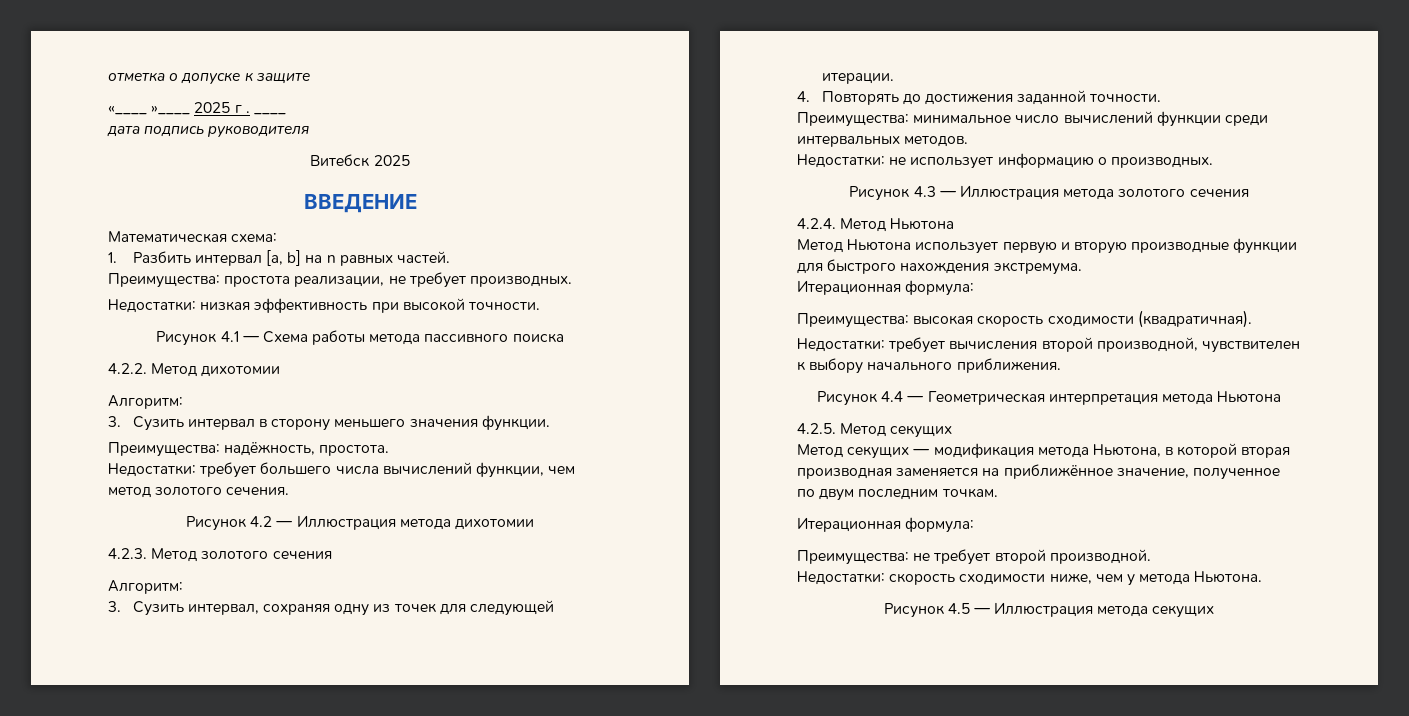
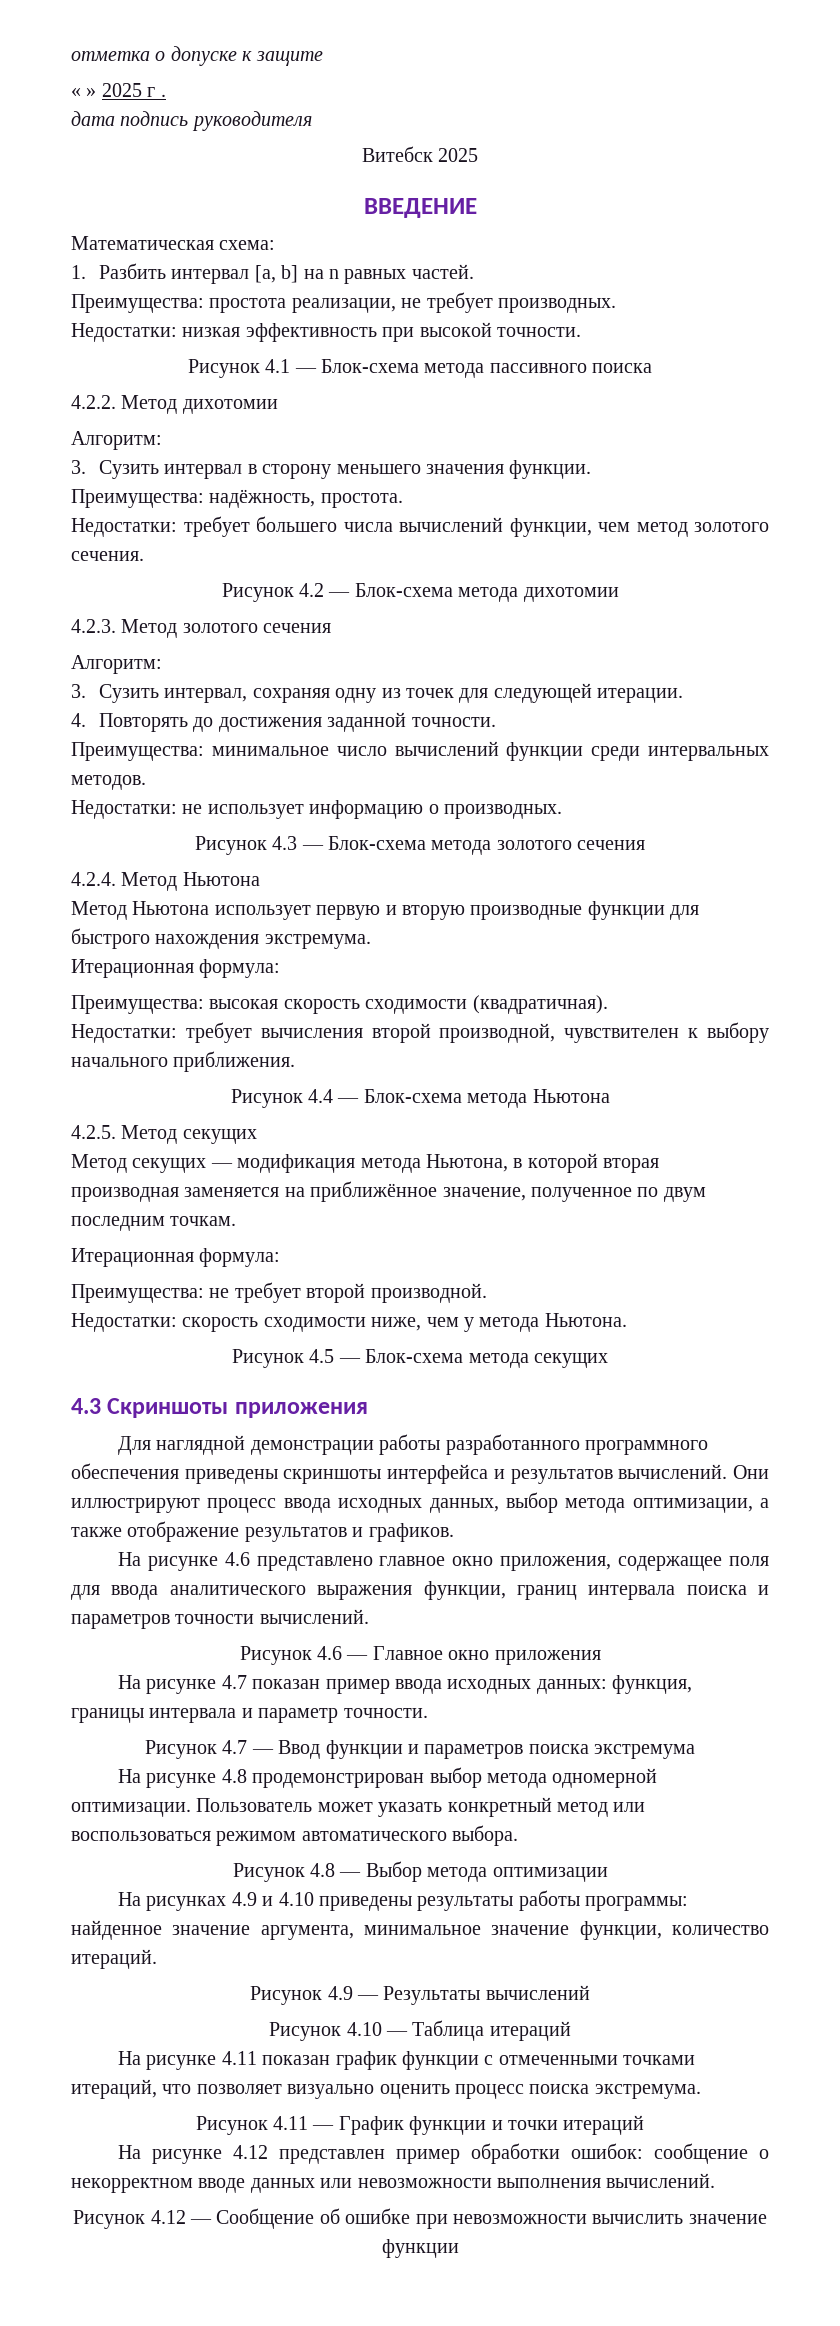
[108,105,191,115] «____ »____ -> [71,88,97,97] « »
[253,113,286,115] ____ -> (166, 95) none
[262,330,366,345] Схема работы -> [321,359,419,373] Блок-схема
[296,515,396,530] Иллюстрация -> [354,583,453,597] Блок-схема
[960,185,1059,200] Иллюстрация -> [328,836,426,850] Блок-схема
[927,391,1158,405] Геометрическая интерпретация -> [363,1089,462,1103] Блок-схема
[994,602,1094,617] Иллюстрация -> [365,1349,464,1363] Блок-схема
(1215, 611) none -> [71,1398,368,1418] [117,1434,708,1455] [71,1463,769,1484] [71,1492,769,1513] [71,1521,454,1542] [117,1552,769,1571] [71,1581,769,1600] [71,1609,369,1629] [239,1646,601,1665] [117,1675,693,1694] [71,1708,428,1723] [144,1740,696,1759] [117,1767,658,1788] [71,1797,646,1817] [71,1825,519,1846] [232,1861,608,1882] [117,1890,689,1911] [71,1920,769,1940] [71,1949,157,1969] [250,1985,590,2005] [269,2020,571,2041] [117,2051,696,2070] [71,2079,701,2099] [195,2115,645,2135] [117,2143,769,2164] [71,2173,716,2193] [73,2208,767,2229] [381,2239,459,2258] // 4.3 Скриншоты приложения // Для наглядной демонстрации работы разработанного программного обеспечения приведены скриншоты интерфейса и результатов вычислений. Они иллюстрируют процесс ввода исходных данных, выбор метода оптимизации, а также отображение результатов и графиков. // На рисунке 4.6 представлено главное окно приложения, содержащее поля для ввода аналитического выражения функции, границ интервала поиска и параметров точности вычислений. // Рисунок 4.6 — Главное окно приложения // На рисунке 4.7 показан пример ввода исходных данных: функция, границы интервала и параметр точности. // Рисунок 4.7 — Ввод функции и параметров поиска экстремума // На рисунке 4.8 продемонстрирован выбор метода одномерной оптимизации. Пользователь может указать конкретный метод или воспользоваться режимом автоматического выбора. // Рисунок 4.8 — Выбор метода оптимизации // На рисунках 4.9 и 4.10 приведены результаты работы программы: найденное значение аргумента, минимальное значение функции, количество итераций. // Рисунок 4.9 — Результаты вычислений // Рисунок 4.10 — Таблица итераций // На рисунке 4.11 показан график функции с отмеченными точками итераций, что позволяет визуально оценить процесс поиска экстремума. // Рисунок 4.11 — График функции и точки итераций // На рисунке 4.12 представлен пример обработки ошибок: сообщение о некорректном вводе данных или невозможности выполнения вычислений. // Рисунок 4.12 — Сообщение об ошибке при невозможности вычислить значение функции

